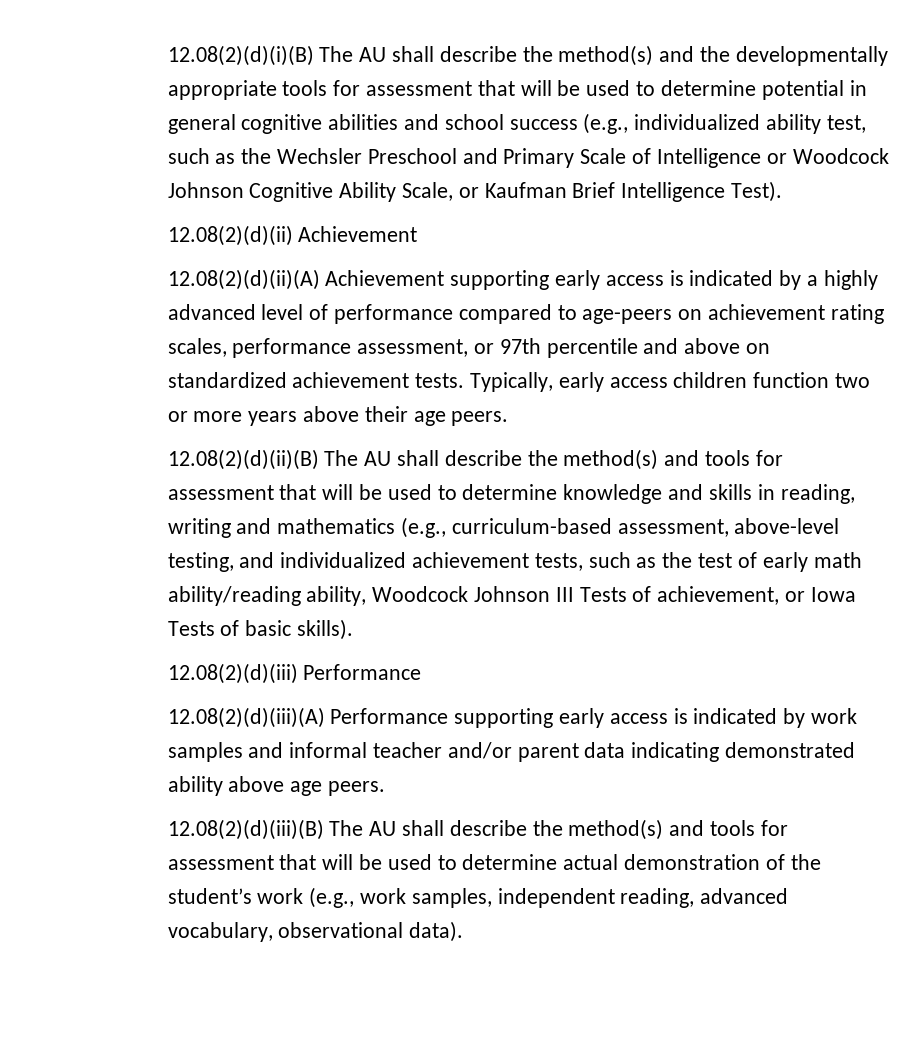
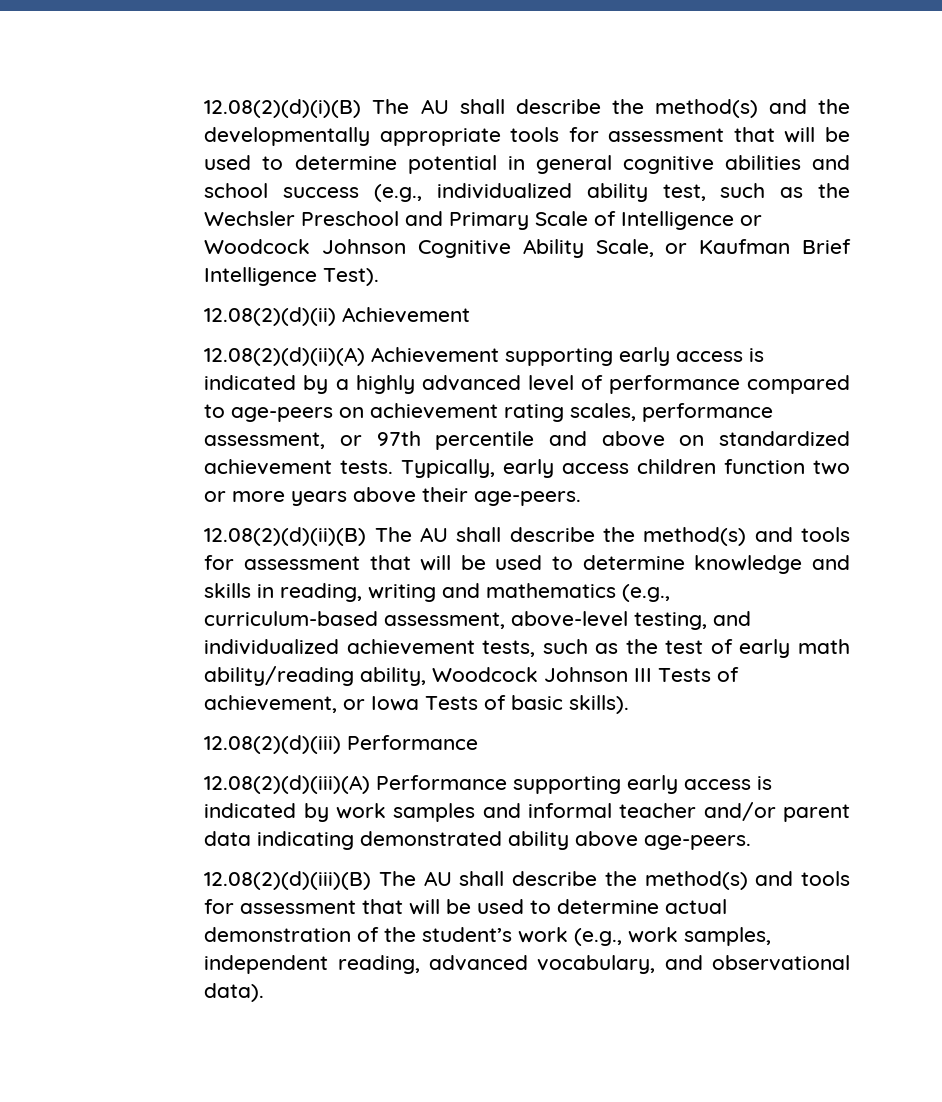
[413,411,509,426] age peers. -> [474,491,582,506] age-peers.
[290,781,386,796] age peers. -> [644,835,752,850] age-peers.
(273, 932) none -> [664,955,703,970] and

